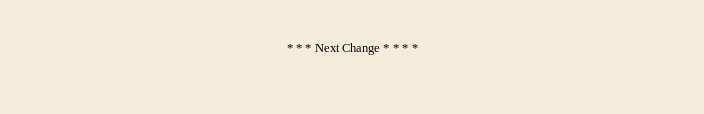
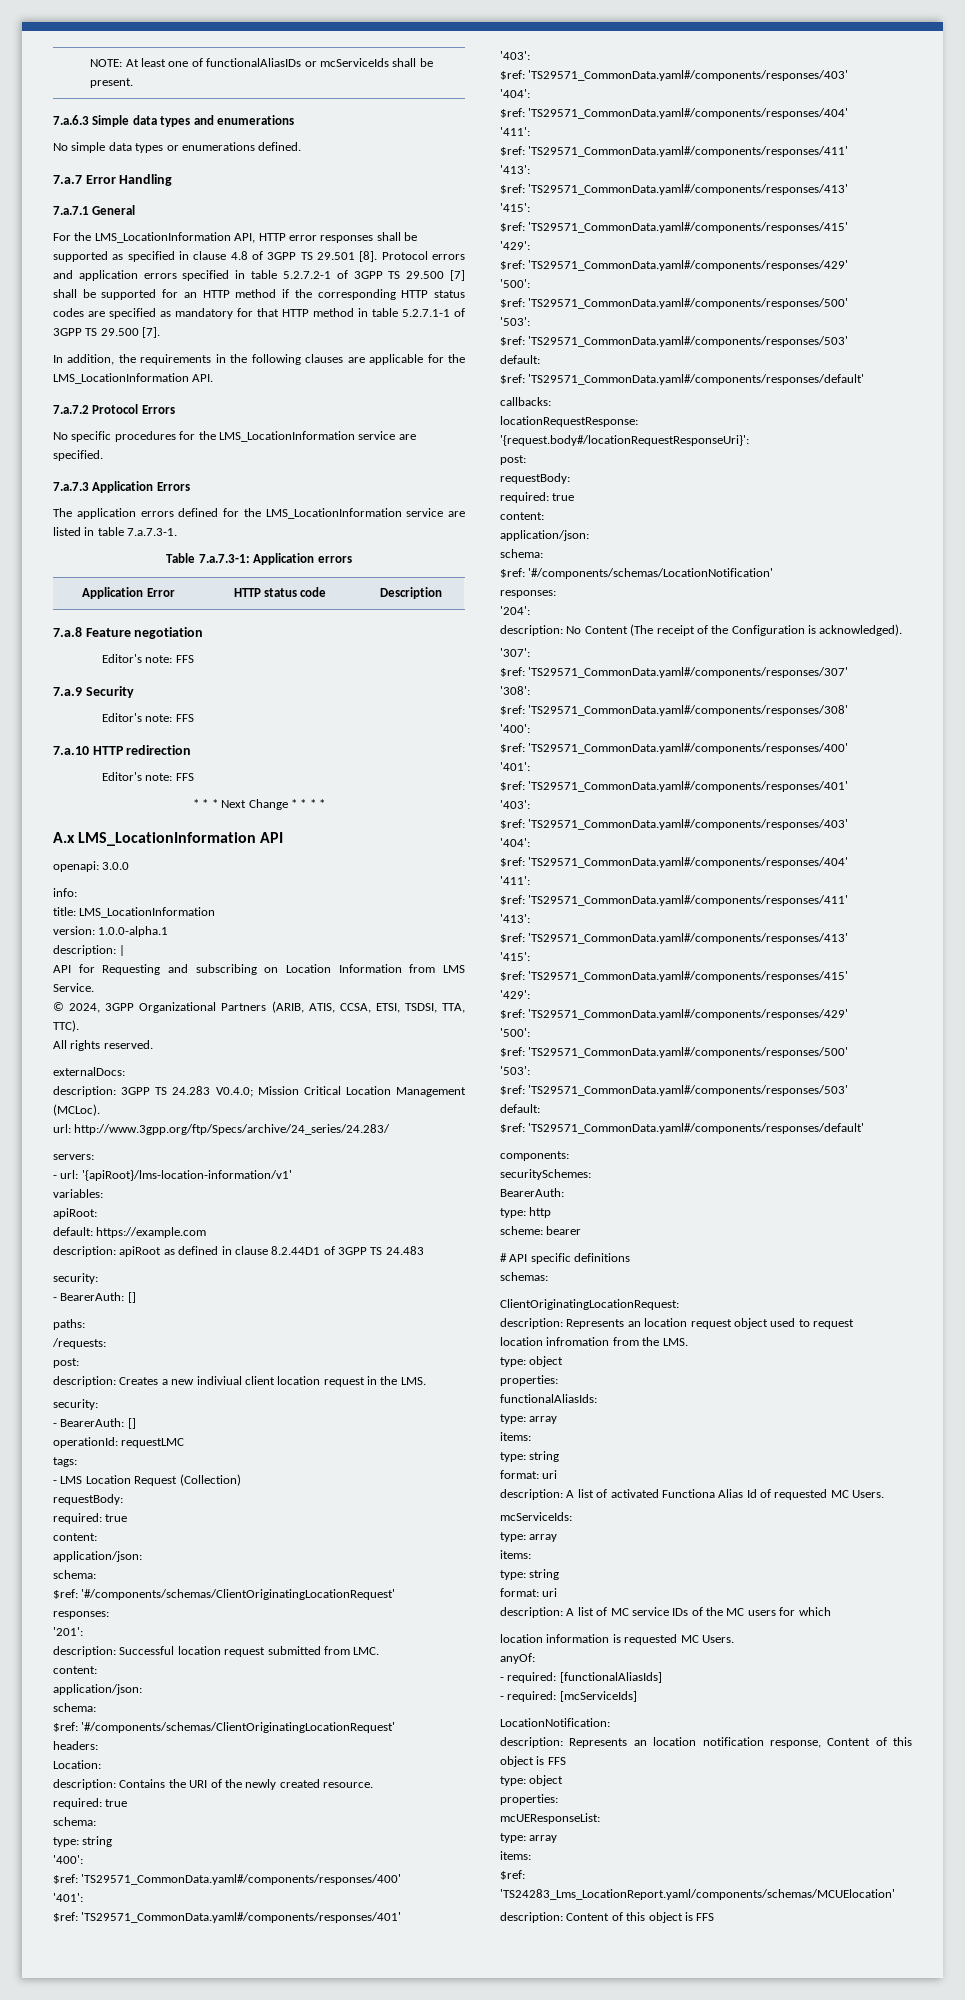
(286, 48) none -> [90,58,433,67] [90,78,134,88] [53,115,294,127] [53,142,302,153] [53,174,173,186] [53,205,136,215] [53,232,417,243] [53,251,465,262] [53,270,465,281] [53,289,465,300] [53,308,465,319] [53,327,161,338] [53,354,465,365] [53,373,214,384] [53,404,175,414] [53,431,416,442] [53,450,103,461] [53,481,190,493] [53,508,465,519] [53,527,178,536] [166,553,352,565] [82,587,175,599] [233,587,327,597] [379,587,442,599] [53,627,204,639] [101,654,194,663] [53,686,134,698] [101,713,194,722] [53,745,192,755] [101,772,194,781] NOTE: At least one of functionalAliasIDs or mcServiceIds shall be present. // 7.a.6.3 Simple data types and enumerations // No simple data types or enumerations defined. // 7.a.7 Error Handling // 7.a.7.1 General // For the LMS_LocationInformation API, HTTP error responses shall be supported as specified in clause 4.8 of 3GPP TS 29.501 [8]. Protocol errors and application errors specified in table 5.2.7.2-1 of 3GPP TS 29.500 [7] shall be supported for an HTTP method if the corresponding HTTP status codes are specified as mandatory for that HTTP method in table 5.2.7.1-1 of 3GPP TS 29.500 [7]. // In addition, the requirements in the following clauses are applicable for the LMS_LocationInformation API. // 7.a.7.2 Protocol Errors // No specific procedures for the LMS_LocationInformation service are specified. // 7.a.7.3 Application Errors // The application errors defined for the LMS_LocationInformation service are listed in table 7.a.7.3-1. // Table 7.a.7.3-1: Application errors // Application Error | HTTP status code | Description // 7.a.8 Feature negotiation // Editor's note: FFS // 7.a.9 Security // Editor's note: FFS // 7.a.10 HTTP redirection // Editor's note: FFS //
(418, 48) none -> [53,832,284,846] [53,861,130,872] [53,888,77,897] [53,907,216,918] [53,926,169,937] [53,945,126,956] [53,964,466,975] [53,983,94,992] [53,1001,466,1013] [53,1020,79,1032] [53,1040,153,1051] [53,1067,125,1076] [53,1086,466,1097] [53,1104,100,1116] [53,1124,391,1135] [53,1154,94,1160] [53,1170,292,1181] [53,1189,103,1198] [53,1208,97,1219] [53,1227,207,1238] [53,1246,424,1257] [53,1273,98,1284] [53,1292,136,1303] [53,1319,85,1330] [52,1338,106,1349] [53,1358,79,1368] [53,1376,426,1387] [53,1399,98,1410] [53,1418,136,1429] [53,1437,185,1448] [53,1457,77,1467] [53,1474,241,1486] [53,1494,123,1505] [53,1513,128,1524] [53,1533,97,1541] [53,1551,142,1562] [53,1570,96,1579] [53,1589,396,1600] [53,1611,109,1619] [53,1627,83,1636] [53,1646,380,1657] [53,1666,97,1674] [53,1684,142,1695] [53,1703,96,1712] [53,1722,396,1733] [53,1741,98,1750] [53,1760,101,1769] [53,1779,373,1790] [53,1798,128,1809] [53,1817,96,1826] [53,1836,113,1847] [53,1855,83,1864] [53,1874,402,1885] [53,1893,83,1902] [53,1912,402,1923] [500,51,530,60] [500,70,849,81] [500,89,530,98] [500,108,849,119] [500,127,530,136] [500,146,849,157] [500,165,530,174] [500,184,849,195] [500,203,530,212] [500,222,849,233] [500,241,530,250] [500,260,849,271] [500,279,530,288] [500,298,849,309] [500,317,530,326] [500,336,849,347] [500,355,540,364] [500,374,865,385] [500,397,551,406] [500,416,638,427] [500,435,749,446] [500,455,526,465] [500,473,570,484] [500,492,575,503] [500,512,544,520] [500,530,589,541] [500,549,543,558] [500,568,774,579] [500,590,556,598] [500,606,530,615] [500,624,903,636] [500,648,530,657] [500,667,849,678] [500,686,530,695] [500,705,849,716] [500,724,530,733] [500,743,849,754] [500,762,530,771] [500,781,849,792] [500,800,530,809] [500,819,849,830] [500,838,530,847] [500,857,849,868] [500,876,530,885] [500,895,849,906] [500,914,530,923] [500,933,849,944] [500,952,530,961] [500,971,849,982] [500,990,530,999] [500,1009,849,1020] [500,1028,530,1037] [500,1047,849,1058] [500,1066,530,1075] [500,1085,849,1096] [500,1104,540,1113] [500,1123,865,1134] [500,1151,569,1161] [500,1169,591,1180] [500,1188,564,1197] [500,1207,552,1218] [500,1226,582,1235] [500,1253,631,1264] [500,1272,548,1281] [500,1299,679,1310] [500,1318,854,1329] [500,1337,688,1346] [500,1356,564,1367] [500,1375,558,1386] [500,1394,597,1403] [500,1414,558,1424] [500,1432,531,1441] [500,1451,560,1462] [500,1470,558,1479] [500,1489,885,1500] [500,1512,572,1521] [500,1532,558,1542] [500,1550,531,1559] [500,1569,560,1580] [500,1588,558,1597] [500,1607,831,1618] [500,1634,734,1645] [500,1653,535,1664] [500,1672,662,1683] [500,1691,637,1702] [500,1718,610,1727] [500,1737,912,1748] [500,1756,566,1767] [500,1775,564,1786] [500,1794,558,1805] [500,1813,600,1824] [500,1833,558,1843] [500,1851,531,1860] [500,1870,525,1880] [500,1889,895,1900] [500,1912,715,1923] // A.x LMS_LocationInformation API // openapi: 3.0.0 // info: // title: LMS_LocationInformation // version: 1.0.0-alpha.1 // description: | // API for Requesting and subscribing on Location Information from LMS Service. // © 2024, 3GPP Organizational Partners (ARIB, ATIS, CCSA, ETSI, TSDSI, TTA, TTC). // All rights reserved. // externalDocs: // description: 3GPP TS 24.283 V0.4.0; Mission Critical Location Management (MCLoc). // url: http://www.3gpp.org/ftp/Specs/archive/24_series/24.283/ // servers: // - url: '{apiRoot}/lms-location-information/v1' // variables: // apiRoot: // default: https://example.com // description: apiRoot as defined in clause 8.2.44D1 of 3GPP TS 24.483 // security: // - BearerAuth: [] // paths: // /requests: // post: // description: Creates a new indiviual client location request in the LMS. // security: // - BearerAuth: [] // operationId: requestLMC // tags: // - LMS Location Request (Collection) // requestBody: // required: true // content: // application/json: // schema: // $ref: '#/components/schemas/ClientOriginatingLocationRequest' // responses: // '201': // description: Successful location request submitted from LMC. // content: // application/json: // schema: // $ref: '#/components/schemas/ClientOriginatingLocationRequest' // headers: // Location: // description: Contains the URI of the newly created resource. // required: true // schema: // type: string // '400': // $ref: 'TS29571_CommonData.yaml#/components/responses/400' // '401': // $ref: 'TS29571_CommonData.yaml#/components/responses/401' // '403': // $ref: 'TS29571_CommonData.yaml#/components/responses/403' // '404': // $ref: 'TS29571_CommonData.yaml#/components/responses/404' // '411': // $ref: 'TS29571_CommonData.yaml#/components/responses/411' // '413': // $ref: 'TS29571_CommonData.yaml#/components/responses/413' // '415': // $ref: 'TS29571_CommonData.yaml#/components/responses/415' // '429': // $ref: 'TS29571_CommonData.yaml#/components/responses/429' // '500': // $ref: 'TS29571_CommonData.yaml#/components/responses/500' // '503': // $ref: 'TS29571_CommonData.yaml#/components/responses/503' // default: // $ref: 'TS29571_CommonData.yaml#/components/responses/default' // callbacks: // locationRequestResponse: // '{request.body#/locationRequestResponseUri}': // post: // requestBody: // required: true // content: // application/json: // schema: // $ref: '#/components/schemas/LocationNotification' // responses: // '204': // description: No Content (The receipt of the Configuration is acknowledged). // '307': // $ref: 'TS29571_CommonData.yaml#/components/responses/307' // '308': // $ref: 'TS29571_CommonData.yaml#/components/responses/308' // '400': // $ref: 'TS29571_CommonData.yaml#/components/responses/400' // '401': // $ref: 'TS29571_CommonData.yaml#/components/responses/401' // '403': // $ref: 'TS29571_CommonData.yaml#/components/responses/403' // '404': // $ref: 'TS29571_CommonData.yaml#/components/responses/404' // '411': // $ref: 'TS29571_CommonData.yaml#/components/responses/411' // '413': // $ref: 'TS29571_CommonData.yaml#/components/responses/413' // '415': // $ref: 'TS29571_CommonData.yaml#/components/responses/415' // '429': // $ref: 'TS29571_CommonData.yaml#/components/responses/429' // '500': // $ref: 'TS29571_CommonData.yaml#/components/responses/500' // '503': // $ref: 'TS29571_CommonData.yaml#/components/responses/503' // default: // $ref: 'TS29571_CommonData.yaml#/components/responses/default' // components: // securitySchemes: // BearerAuth: // type: http // scheme: bearer // # API specific definitions // schemas: // ClientOriginatingLocationRequest: // description: Represents an location request object used to request // location infromation from the LMS. // type: object // properties: // functionalAliasIds: // type: array // items: // type: string // format: uri // description: A list of activated Functiona Alias Id of requested MC Users. // mcServiceIds: // type: array // items: // type: string // format: uri // description: A list of MC service IDs of the MC users for which // location information is requested MC Users. // anyOf: // - required: [functionalAliasIds] // - required: [mcServiceIds] // LocationNotification: // description: Represents an location notification response, Content of this object is FFS // type: object // properties: // mcUEResponseList: // type: array // items: // $ref: 'TS24283_Lms_LocationReport.yaml/components/schemas/MCUElocation' // description: Content of this object is FFS

